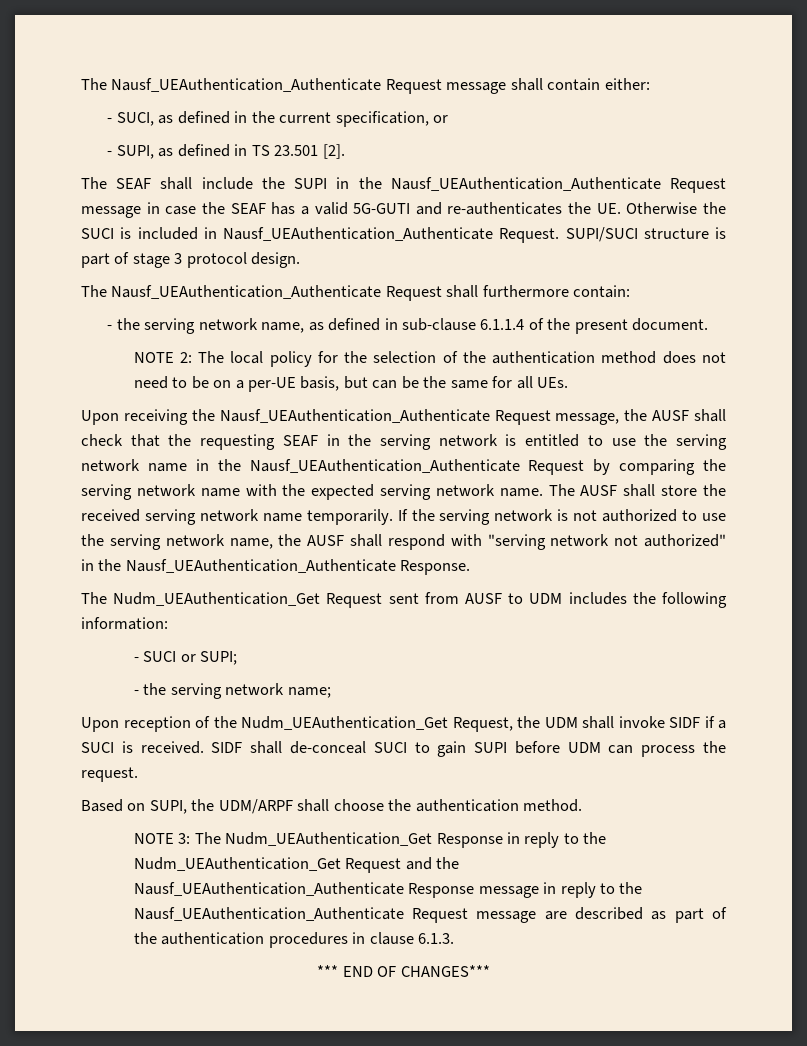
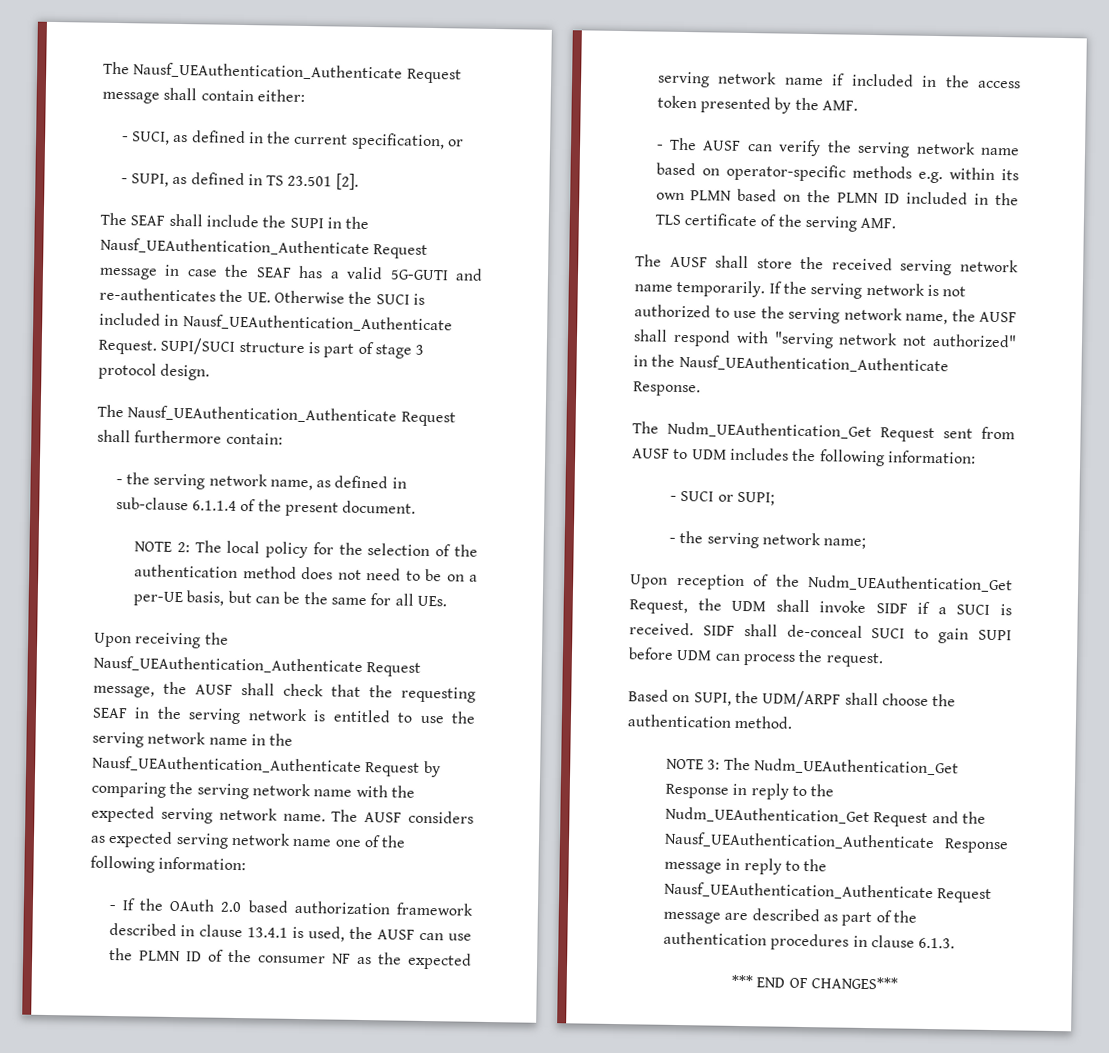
(618, 490) none -> [408,810,474,824] [90,830,407,849] [90,855,247,873] [108,898,473,916] [108,922,472,942] [108,947,473,970] [656,71,1021,89] [656,95,858,114] [655,137,1020,158] [655,162,1019,184] [655,188,1019,206] [654,213,897,232] [635,254,708,268] considers as expected serving network name one of the following information: // - If the OAuth 2.0 based authorization framework described in clause 13.4.1 is used, the AUSF can use the PLMN ID of the consumer NF as the expected serving network name if included in the access token presented by the AMF. // - The AUSF can verify the serving network name based on operator-specific methods e.g. within its own PLMN based on the PLMN ID included in the TLS certificate of the serving AMF. // The AUSF

